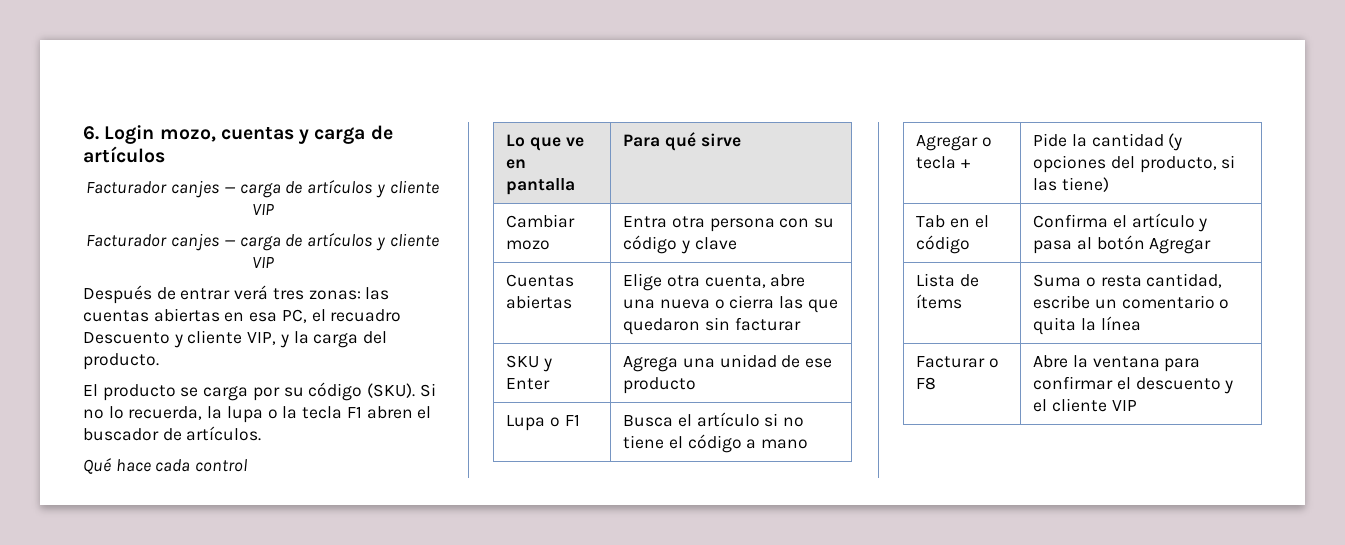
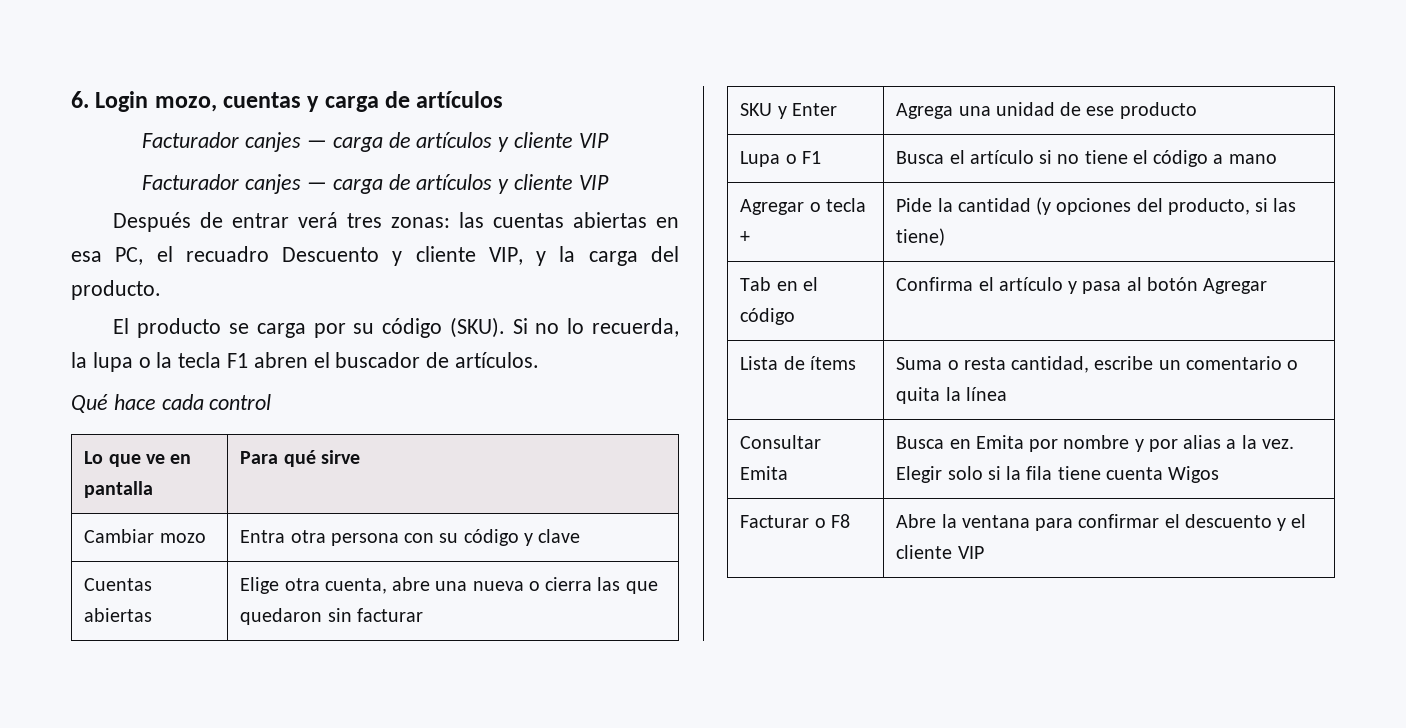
(1141, 323) none -> [740,435,822,449] [740,466,789,480] [896,435,1295,452] [896,466,1220,483] // Consultar Emita | Busca en Emita por nombre y por alias a la vez. Elegir solo si la fila tiene cuenta Wigos

